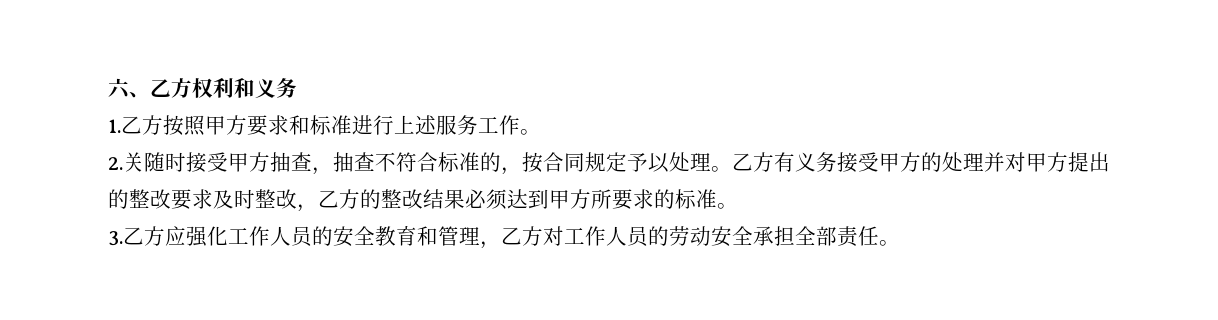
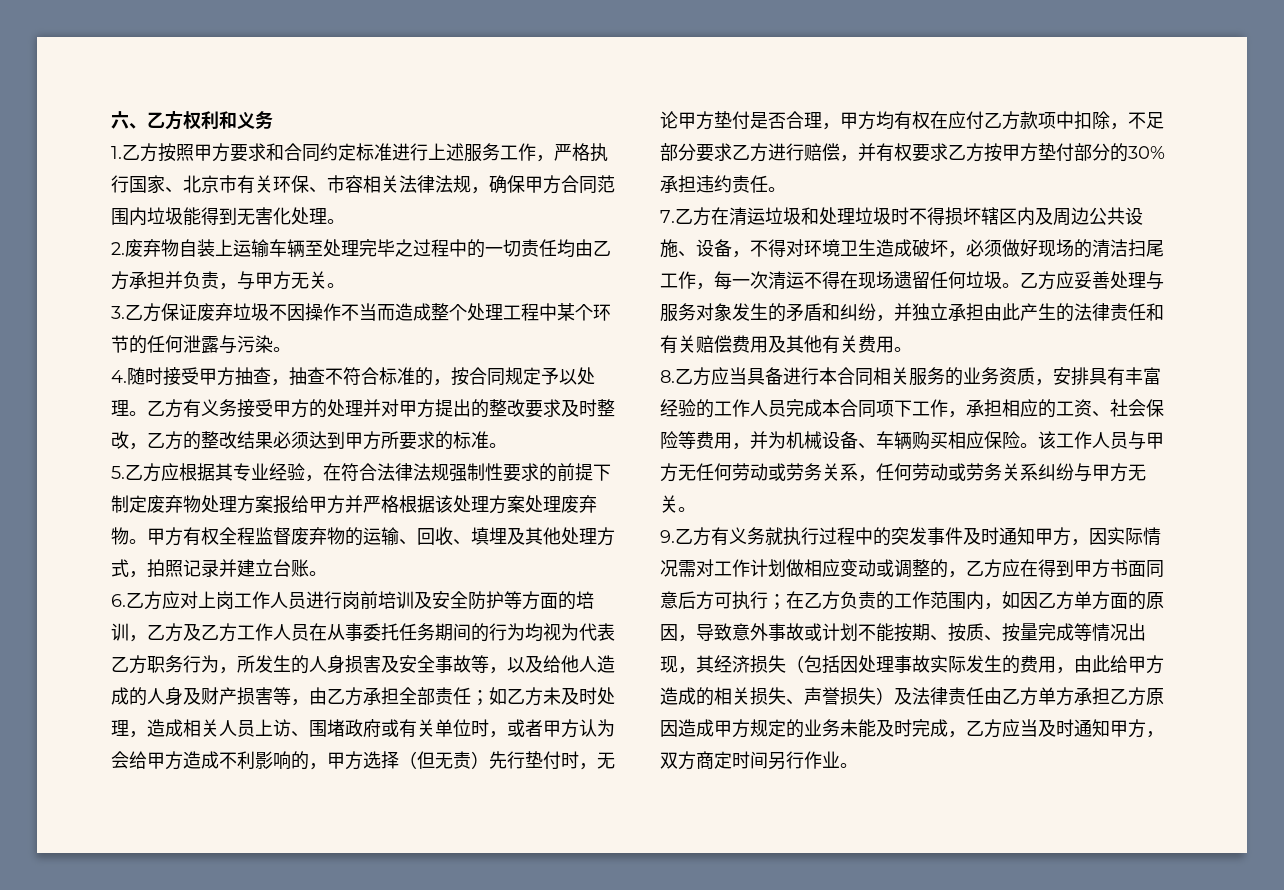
(310, 125) none -> [284,143,356,162] 合同约定
[520,129,541,135] [108,152,144,172] 。 // 2.关 -> [536,143,608,162] [111,175,615,194] [111,207,345,226] [111,239,611,258] [111,271,345,290] [111,303,611,322] [111,335,291,354] [111,370,127,383] ，严格执行国家、北京市有关环保、市容相关法律法规，确保甲方合同范围内垃圾能得到无害化处理。 // 2.废弃物自装上运输车辆至处理完毕之过程中的一切责任均由乙方承担并负责，与甲方无关。 // 3.乙方保证废弃垃圾不因操作不当而造成整个处理工程中某个环节的任何泄露与污染。 // 4.
[108,226,879,249] 3.乙方应强化工作人员的安全教育和管理，乙方对工作人员的劳动安全承担全部责任 -> [111,463,611,482] [111,495,597,514] [111,527,615,546] [111,559,327,578] [111,591,594,610] [111,623,615,642] [111,655,615,674] [111,687,615,706] [111,719,615,738] [111,751,615,770] [660,111,1164,130] [660,143,1165,162] [660,175,786,193] [660,207,1143,226] [660,239,1164,258] [660,271,1164,290] [660,303,1164,322] [660,335,912,354] [660,367,1161,386] [660,399,1164,418] [660,431,1164,450] [660,463,1146,482] [660,495,696,513] [660,527,1161,546] [660,559,1164,578] [660,591,1164,610] [660,623,1146,642] [660,655,1164,674] [660,687,1164,706] [660,719,1164,738] [660,751,840,770] 5.乙方应根据其专业经验，在符合法律法规强制性要求的前提下制定废弃物处理方案报给甲方并严格根据该处理方案处理废弃物。甲方有权全程监督废弃物的运输、回收、填埋及其他处理方式，拍照记录并建立台账。 // 6.乙方应对上岗工作人员进行岗前培训及安全防护等方面的培训，乙方及乙方工作人员在从事委托任务期间的行为均视为代表乙方职务行为，所发生的人身损害及安全事故等，以及给他人造成的人身及财产损害等，由乙方承担全部责任；如乙方未及时处理，造成相关人员上访、围堵政府或有关单位时，或者甲方认为会给甲方造成不利影响的，甲方选择（但无责）先行垫付时，无论甲方垫付是否合理，甲方均有权在应付乙方款项中扣除，不足部分要求乙方进行赔偿，并有权要求乙方按甲方垫付部分的30%承担违约责任。 // 7.乙方在清运垃圾和处理垃圾时不得损坏辖区内及周边公共设施、设备，不得对环境卫生造成破坏，必须做好现场的清洁扫尾工作，每一次清运不得在现场遗留任何垃圾。乙方应妥善处理与服务对象发生的矛盾和纠纷，并独立承担由此产生的法律责任和有关赔偿费用及其他有关费用。 // 8.乙方应当具备进行本合同相关服务的业务资质，安排具有丰富经验的工作人员完成本合同项下工作，承担相应的工资、社会保险等费用，并为机械设备、车辆购买相应保险。该工作人员与甲方无任何劳动或劳务关系，任何劳动或劳务关系纠纷与甲方无关。 // 9.乙方有义务就执行过程中的突发事件及时通知甲方，因实际情况需对工作计划做相应变动或调整的，乙方应在得到甲方书面同意后方可执行；在乙方负责的工作范围内，如因乙方单方面的原因，导致意外事故或计划不能按期、按质、按量完成等情况出现，其经济损失（包括因处理事故实际发生的费用，由此给甲方造成的相关损失、声誉损失）及法律责任由乙方单方承担乙方原因造成甲方规定的业务未能及时完成，乙方应当及时通知甲方，双方商定时间另行作业

